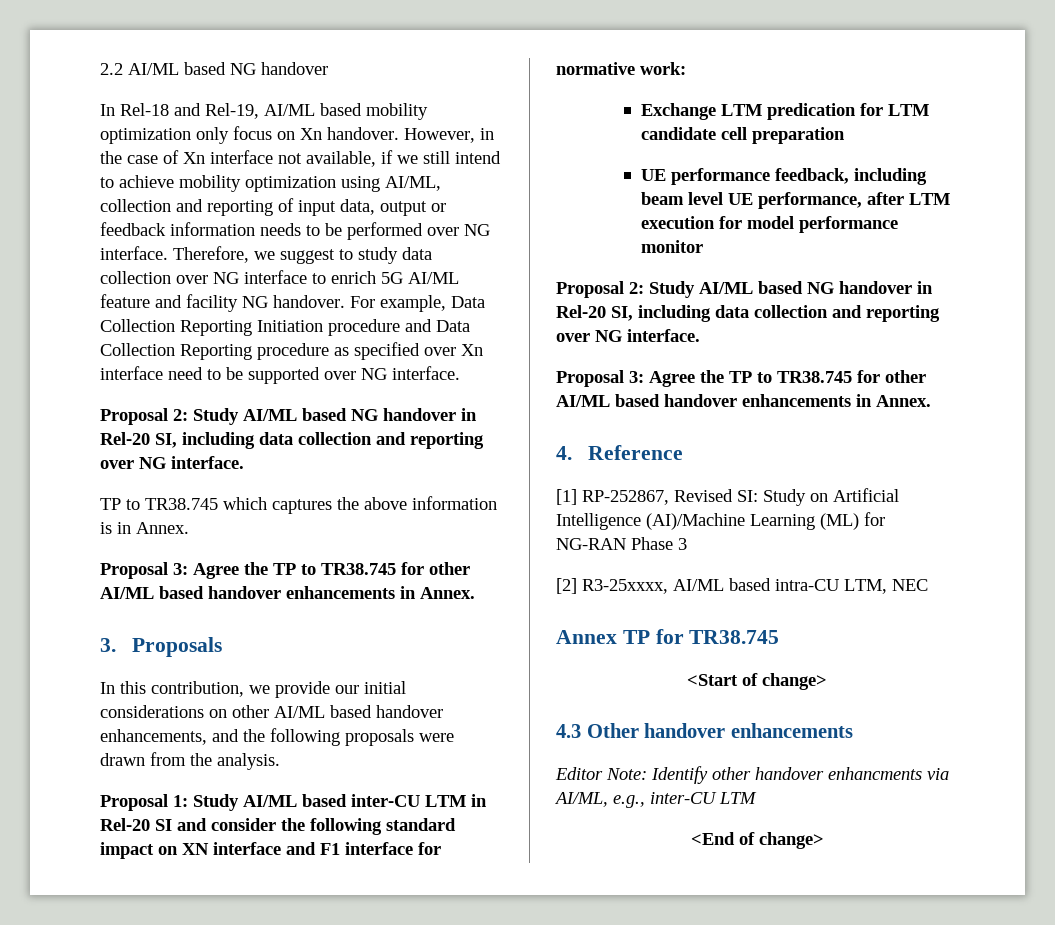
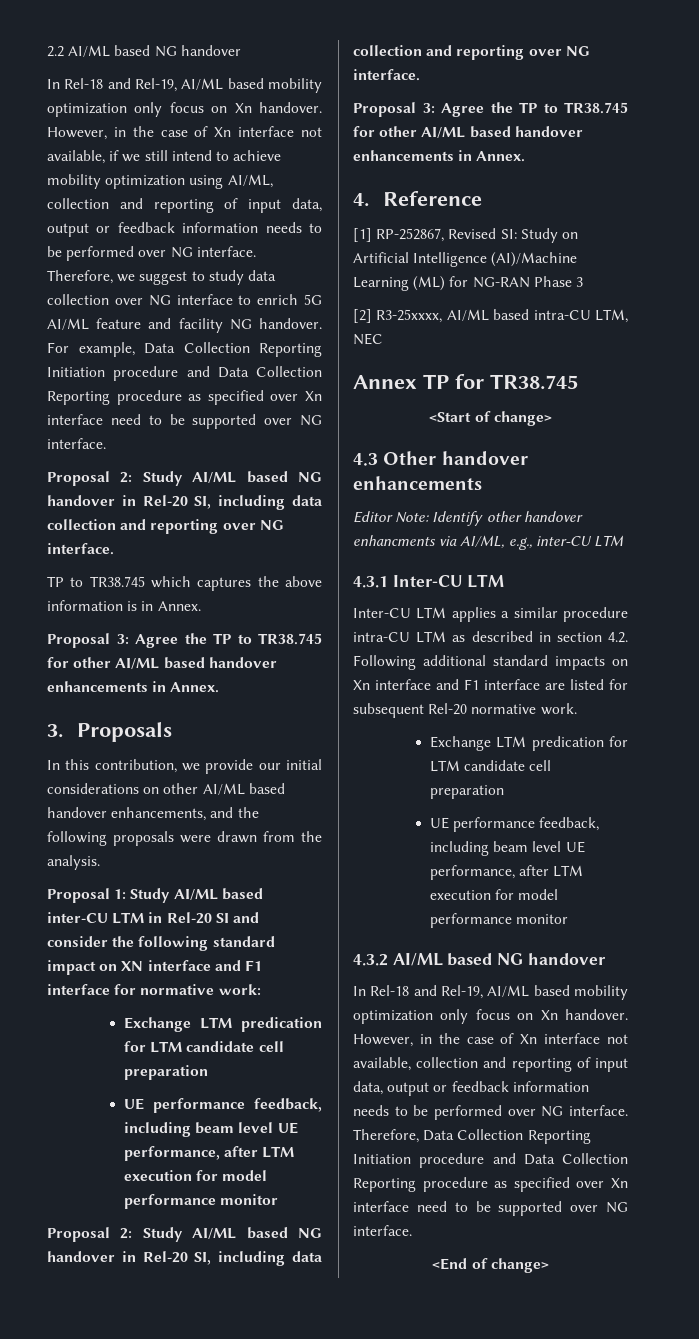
(757, 798) none -> [353,574,505,588] [353,607,628,622] [353,631,628,643] [353,655,628,670] [353,679,628,690] [353,703,577,718] [430,736,628,751] [430,760,552,772] [430,785,505,799] [430,817,600,832] [430,841,585,856] [430,865,584,880] [430,889,559,900] [430,913,569,928] [353,953,606,966] [353,985,628,1000] [353,1009,628,1024] [353,1033,628,1047] [353,1057,628,1072] [353,1081,589,1096] [353,1105,628,1120] [353,1129,591,1144] [353,1153,628,1168] [353,1177,628,1192] [353,1201,628,1216] [353,1225,412,1236] // 4.3.1 Inter-CU LTM // Inter-CU LTM applies a similar procedure intra-CU LTM as described in section 4.2. Following additional standard impacts on Xn interface and F1 interface are listed for subsequent Rel-20 normative work. // Exchange LTM predication for LTM candidate cell preparation // UE performance feedback, including beam level UE performance, after LTM execution for model performance monitor // 4.3.2 AI/ML based NG handover // In Rel-18 and Rel-19, AI/ML based mobility optimization only focus on Xn handover. However, in the case of Xn interface not available, collection and reporting of input data, output or feedback information needs to be performed over NG interface. Therefore, Data Collection Reporting Initiation procedure and Data Collection Reporting procedure as specified over Xn interface need to be supported over NG interface.

